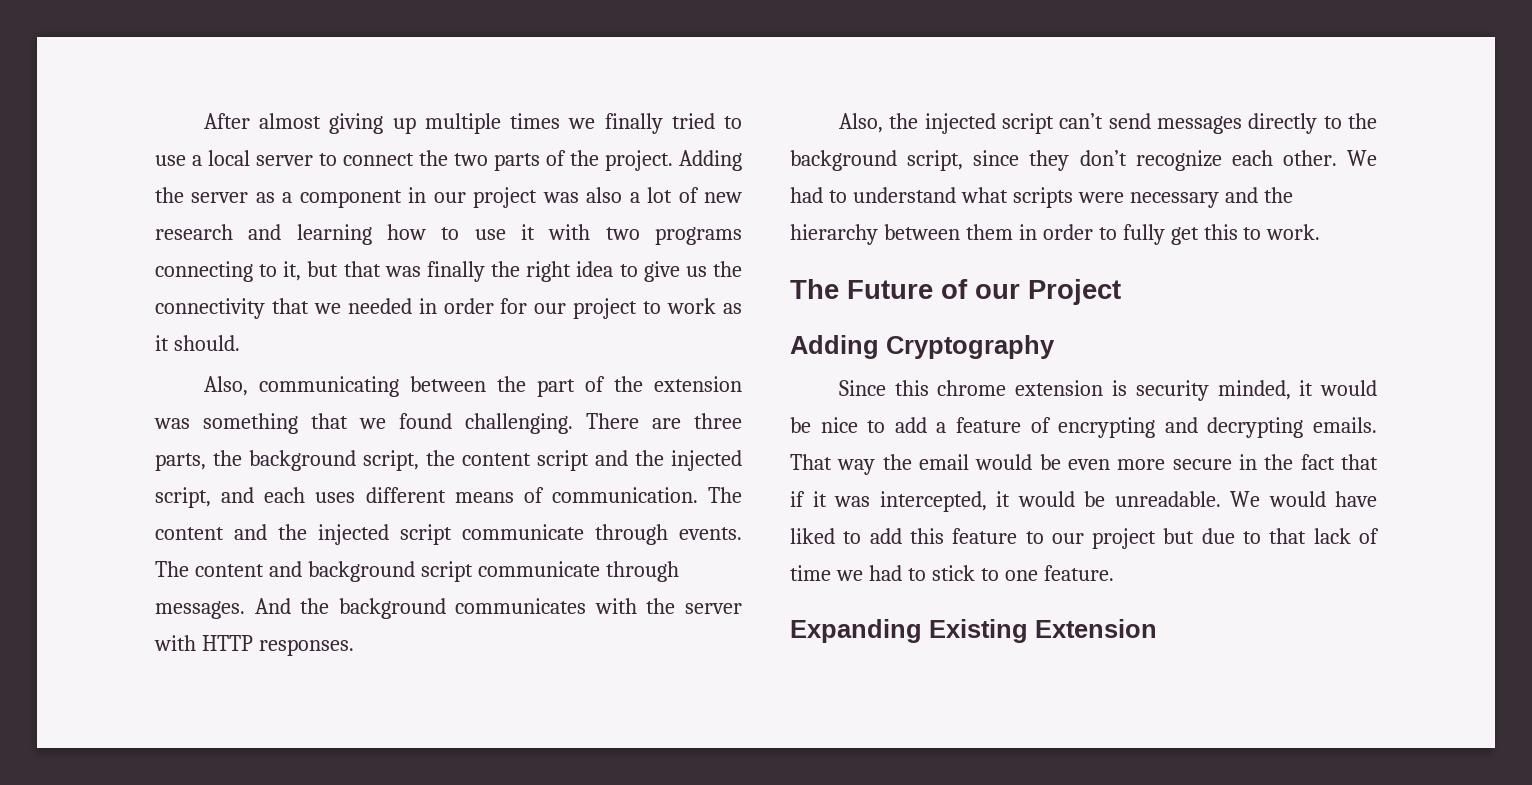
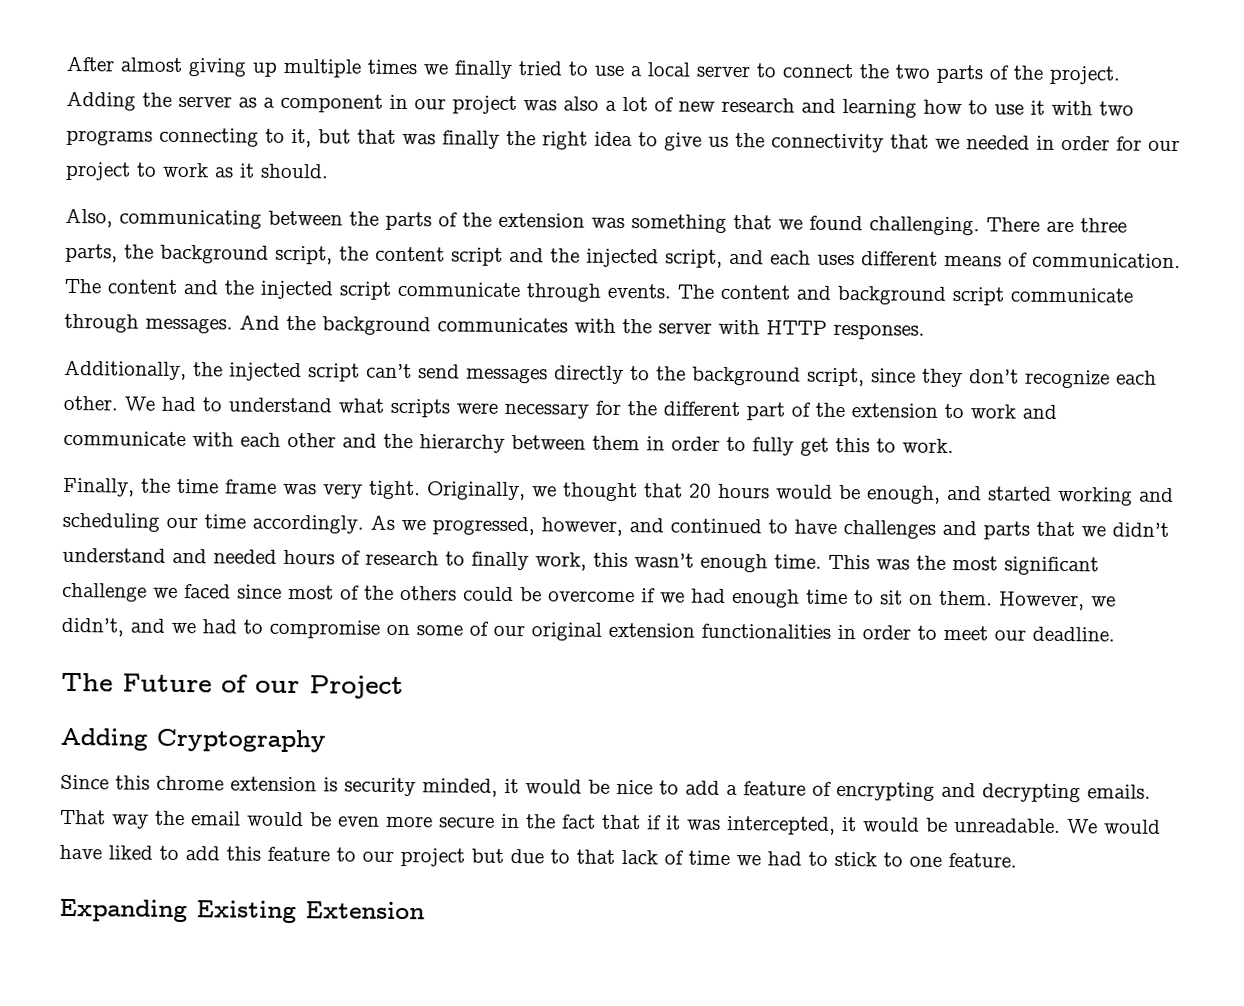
[536,379,575,397] part -> [385,211,432,231] parts
[838,113,883,133] Also, -> [64,359,187,381] Additionally,
(1219, 200) none -> [595,400,1057,421] [63,430,336,448] for the different part of the extension to work and communicate with each other
(1321, 232) none -> [63,477,1174,506] [62,512,1169,540] [62,547,1099,576] [62,582,1116,611] [61,617,1115,642] // Finally, the time frame was very tight. Originally, we thought that 20 hours would be enough, and started working and scheduling our time accordingly. As we progressed, however, and continued to have challenges and parts that we didn’t understand and needed hours of research to finally work, this wasn’t enough time. This was the most significant challenge we faced since most of the others could be overcome if we had enough time to sit on them. However, we didn’t, and we had to compromise on some of our original extension functionalities in order to meet our deadline.

